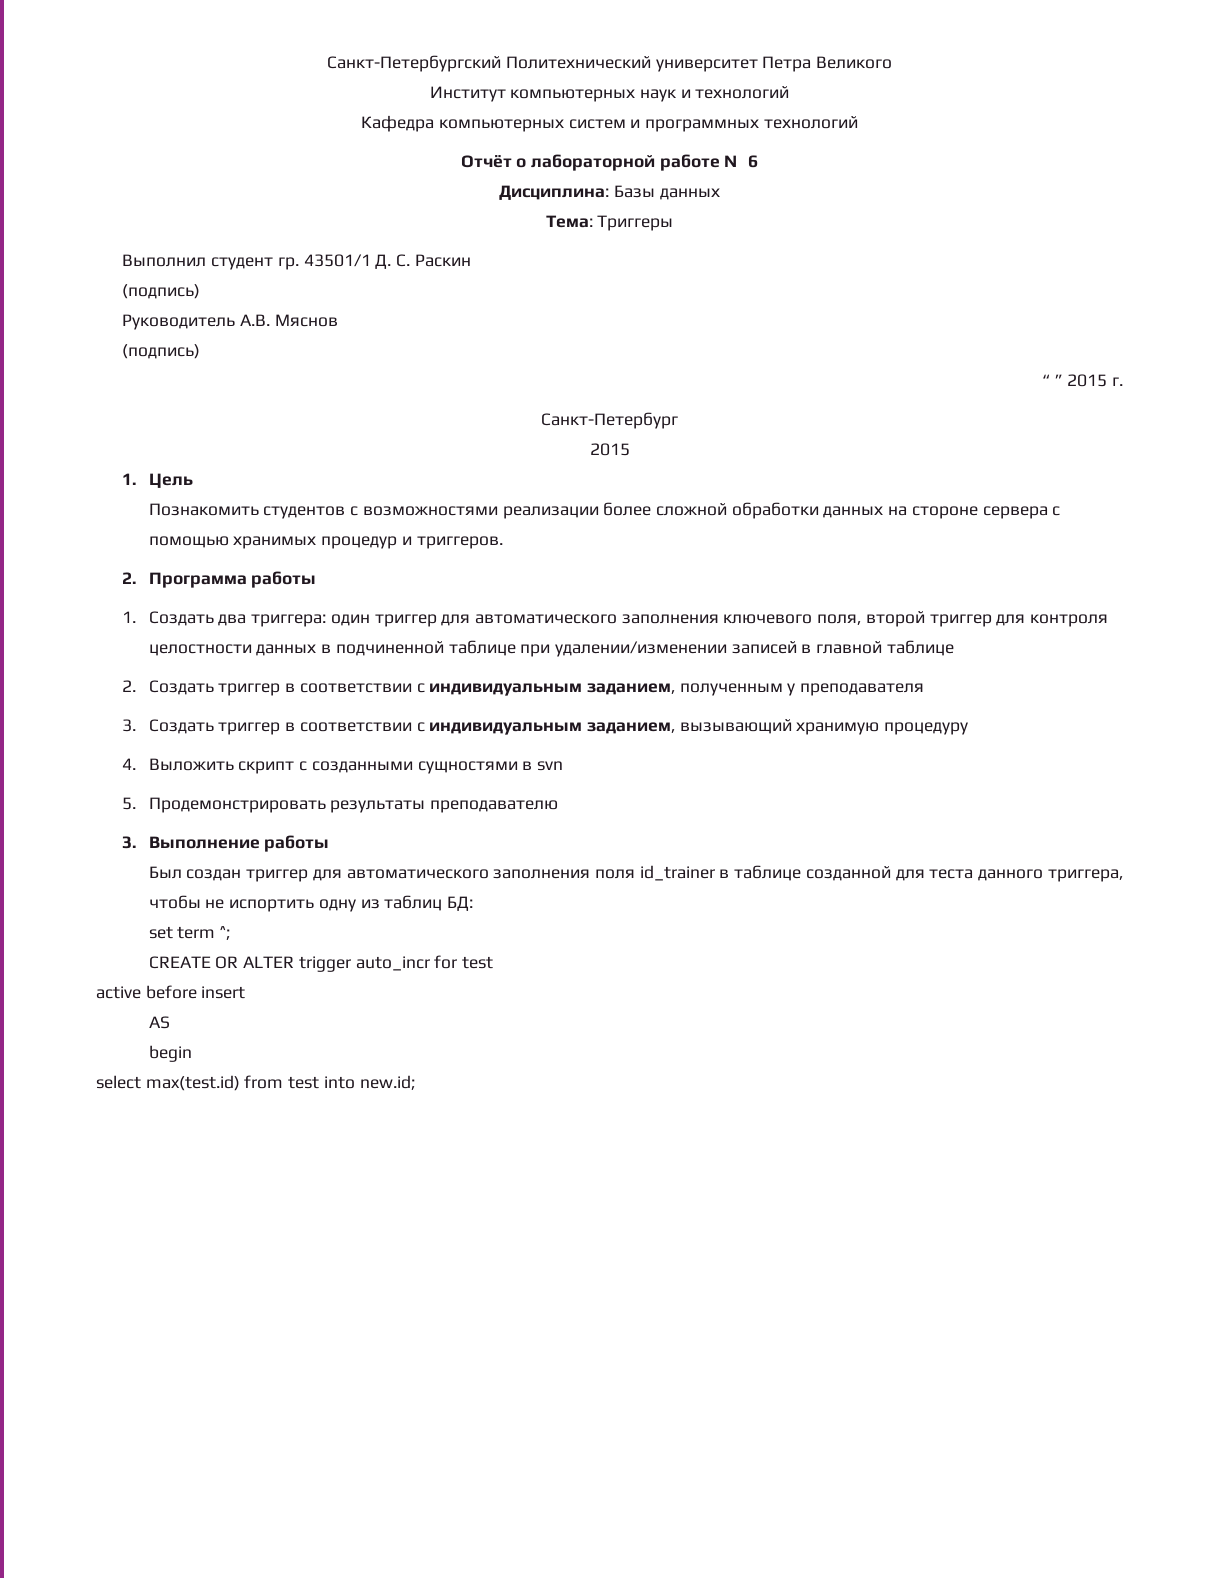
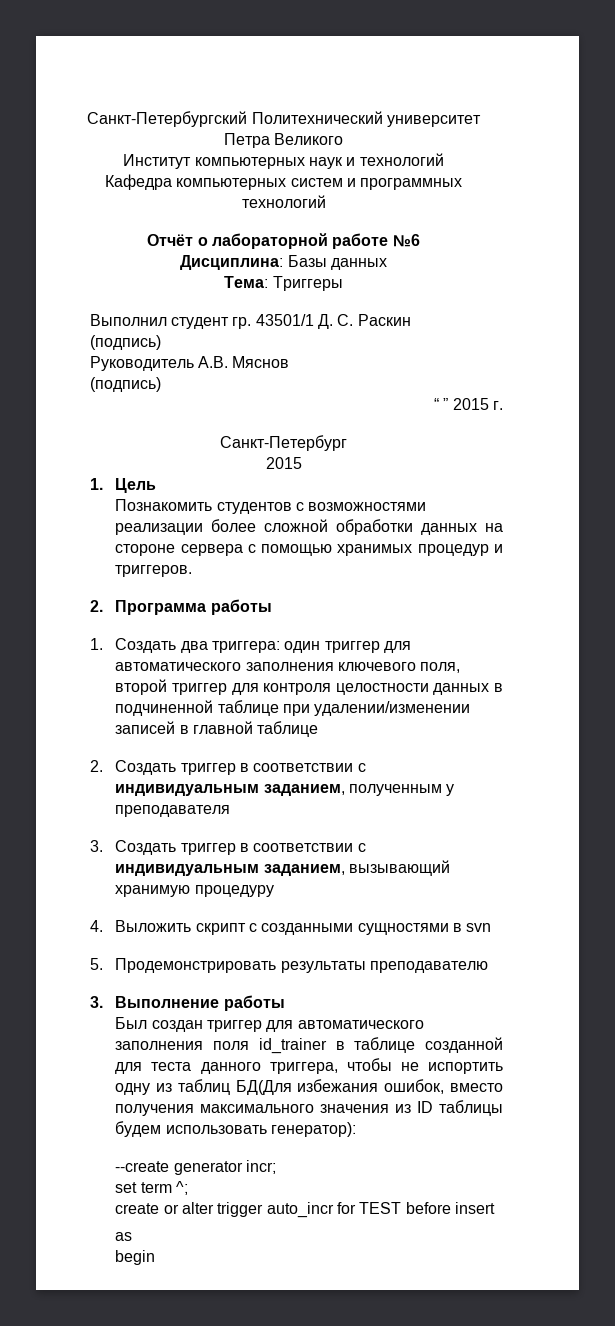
[447,896,474,911] БД: -> [235,1079,503,1095] [115,1100,503,1116] [115,1121,356,1137] [115,1160,276,1175] БД(Для избежания ошибок, вместо получения максимального значения из ID таблицы будем использовать генератор): // --create generator incr;
[148,956,295,969] CREATE OR ALTER -> [115,1202,214,1214] create or alter
[462,956,494,969] [96,986,141,999] test // active -> [359,1202,402,1214] TEST
[148,1016,170,1029] AS -> [115,1232,133,1241] as
[96,1075,415,1091] // select max(test.id) from test into new.id; -> (156, 1257) none

